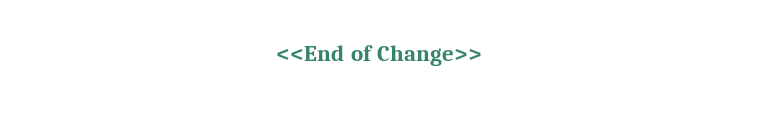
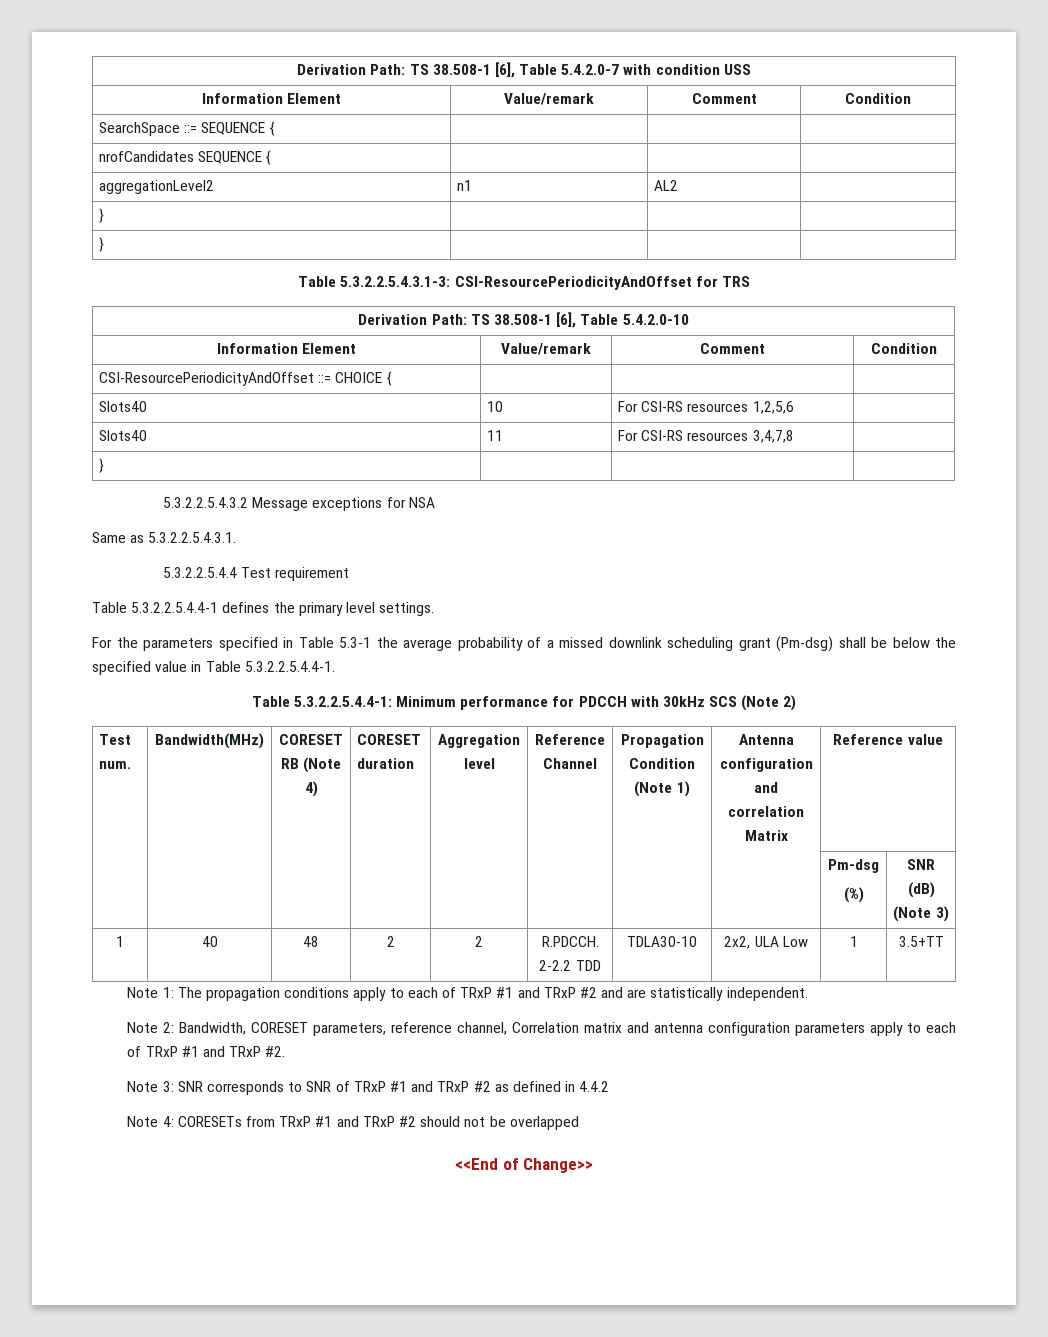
(276, 53) none -> [297,62,751,78] [201,93,342,104] [504,93,594,105] [691,93,757,104] [845,93,911,104] [99,121,275,136] [99,150,272,165] [99,180,215,194] [457,180,473,191] [654,180,679,191] [99,208,105,223] [99,237,105,252] [298,276,750,290] [358,312,689,328] [216,343,357,354] [501,343,591,355] [700,343,765,354] [871,343,937,354] [99,371,392,386] [99,401,148,412] [487,401,504,412] [618,401,794,414] [99,430,148,441] [487,430,504,441] [618,430,794,443] [99,458,105,473] [162,497,435,511] [92,532,237,543] [162,567,350,581] [92,602,435,616] [92,636,956,652] [92,661,335,675] [251,695,797,711] [99,734,132,745] [99,761,132,769] [155,733,264,749] [279,734,343,745] [280,757,342,773] [304,781,318,797] [357,734,422,745] [357,758,415,769] [438,734,520,748] [463,758,495,769] [535,734,605,745] [543,758,597,769] [620,734,704,748] [629,758,695,769] [634,781,690,797] [738,734,794,745] [719,758,813,772] [754,782,778,793] [728,806,804,817] [744,830,788,841] [833,734,943,745] [828,859,879,873] [843,887,864,903] [907,859,935,870] [907,882,935,898] [893,906,949,922] [116,936,124,947] [201,936,218,947] [303,936,319,947] [386,936,395,947] [475,936,483,947] [541,936,599,947] [539,960,601,971] [627,936,697,947] [724,936,808,949] [849,936,858,947] [898,936,944,947] [127,987,808,1001] [127,1022,957,1036] [127,1046,286,1057] [127,1081,610,1095] [127,1116,579,1130] Derivation Path: TS 38.508-1 [6], Table 5.4.2.0-7 with condition USS // Information Element | Value/remark | Comment | Condition // SearchSpace ::= SEQUENCE { | | | // nrofCandidates SEQUENCE { | | | // aggregationLevel2 | n1 | AL2 | // } | | | // } | | | // Table 5.3.2.2.5.4.3.1-3: CSI-ResourcePeriodicityAndOffset for TRS // Derivation Path: TS 38.508-1 [6], Table 5.4.2.0-10 // Information Element | Value/remark | Comment | Condition // CSI-ResourcePeriodicityAndOffset ::= CHOICE { | | | // Slots40 | 10 | For CSI-RS resources 1,2,5,6 | // Slots40 | 11 | For CSI-RS resources 3,4,7,8 | // } | | | // 5.3.2.2.5.4.3.2 Message exceptions for NSA // Same as 5.3.2.2.5.4.3.1. // 5.3.2.2.5.4.4 Test requirement // Table 5.3.2.2.5.4.4-1 defines the primary level settings. // For the parameters specified in Table 5.3-1 the average probability of a missed downlink scheduling grant (Pm-dsg) shall be below the specified value in Table 5.3.2.2.5.4.4-1. // Table 5.3.2.2.5.4.4-1: Minimum performance for PDCCH with 30kHz SCS (Note 2) // Test num. | Bandwidth(MHz) | CORESET RB (Note 4) | CORESET duration | Aggregation level | Reference Channel | Propagation Condition (Note 1) | Antenna configuration and correlation Matrix | Reference value // | | | | | | | | Pm-dsg // (%) | SNR (dB) (Note 3) // 1 | 40 | 48 | 2 | 2 | R.PDCCH. 2-2.2 TDD | TDLA30-10 | 2x2, ULA Low | 1 | 3.5+TT // Note 1: The propagation conditions apply to each of TRxP #1 and TRxP #2 and are statistically independent. // Note 2: Bandwidth, CORESET parameters, reference channel, Correlation matrix and antenna configuration parameters apply to each of TRxP #1 and TRxP #2. // Note 3: SNR corresponds to SNR of TRxP #1 and TRxP #2 as defined in 4.4.2 // Note 4: CORESETs from TRxP #1 and TRxP #2 should not be overlapped //

